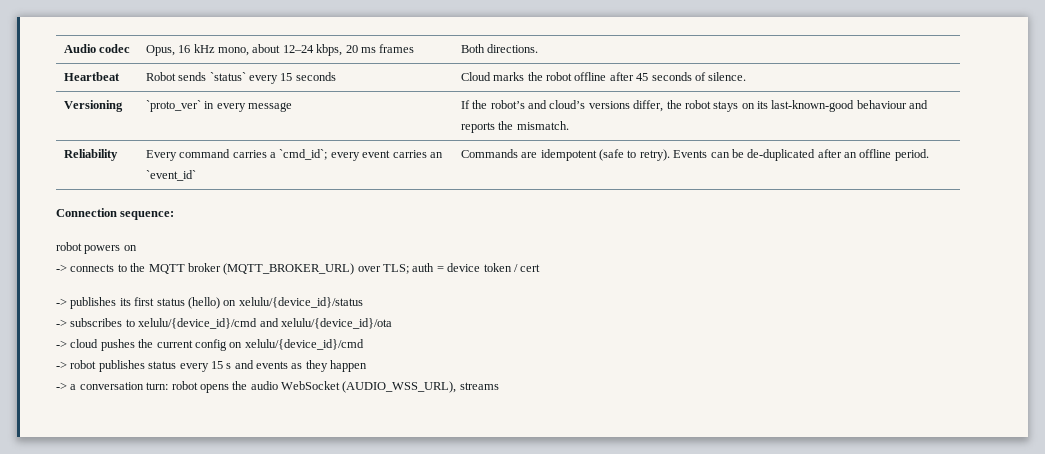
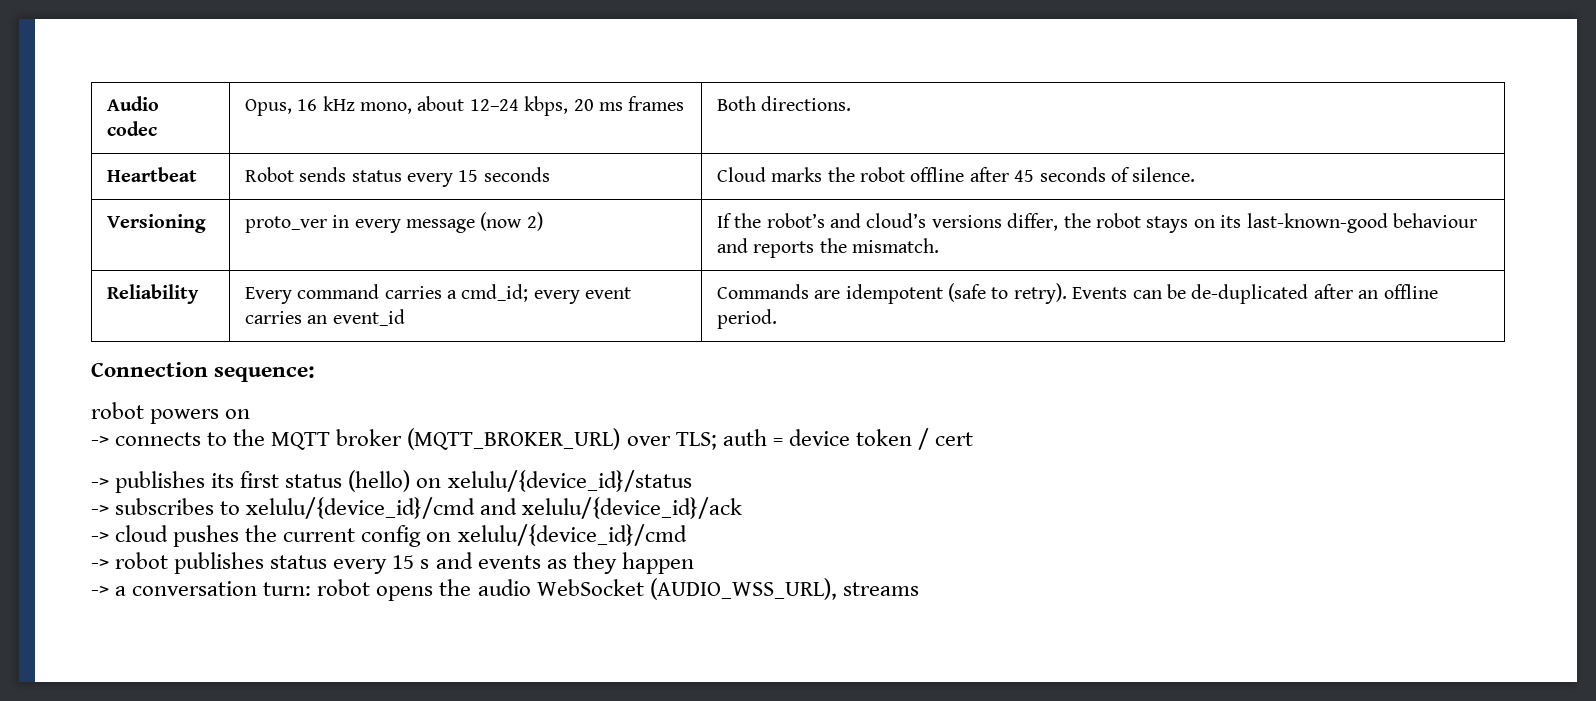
[209,72,246,81] `status` -> [351,170,402,182] status
[145,100,201,112] `proto_ver` -> [244,216,327,233] proto_ver
(293, 107) none -> [480,212,543,231] (now 2)
[279,149,328,160] `cmd_id`; -> [461,284,529,302] cmd_id;
[145,170,196,181] `event_id` -> [332,309,405,326] event_id
[280,318,392,329] xelulu/{device_id}/ota -> [522,497,743,519] xelulu/{device_id}/ack

